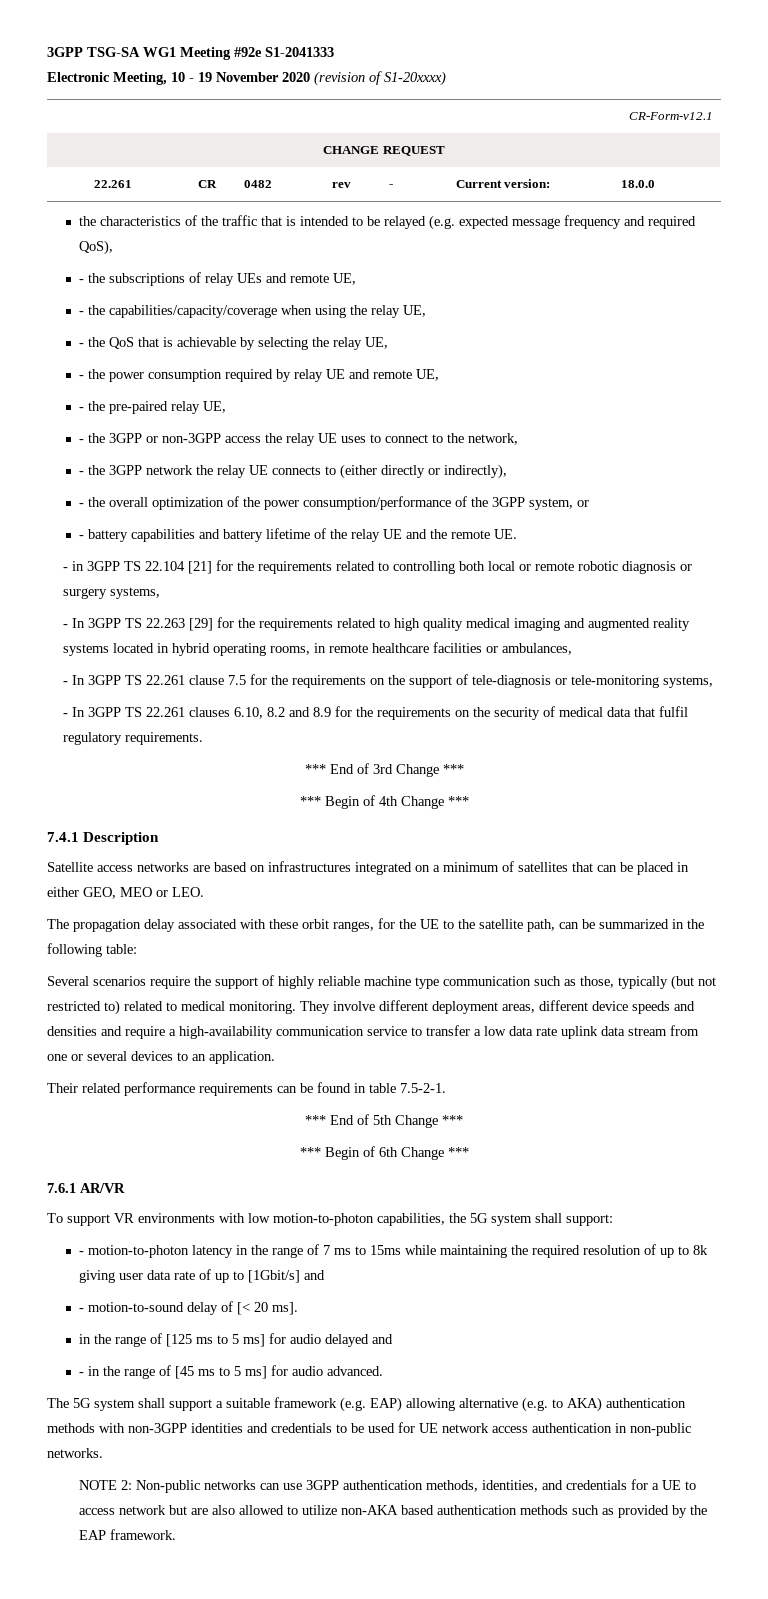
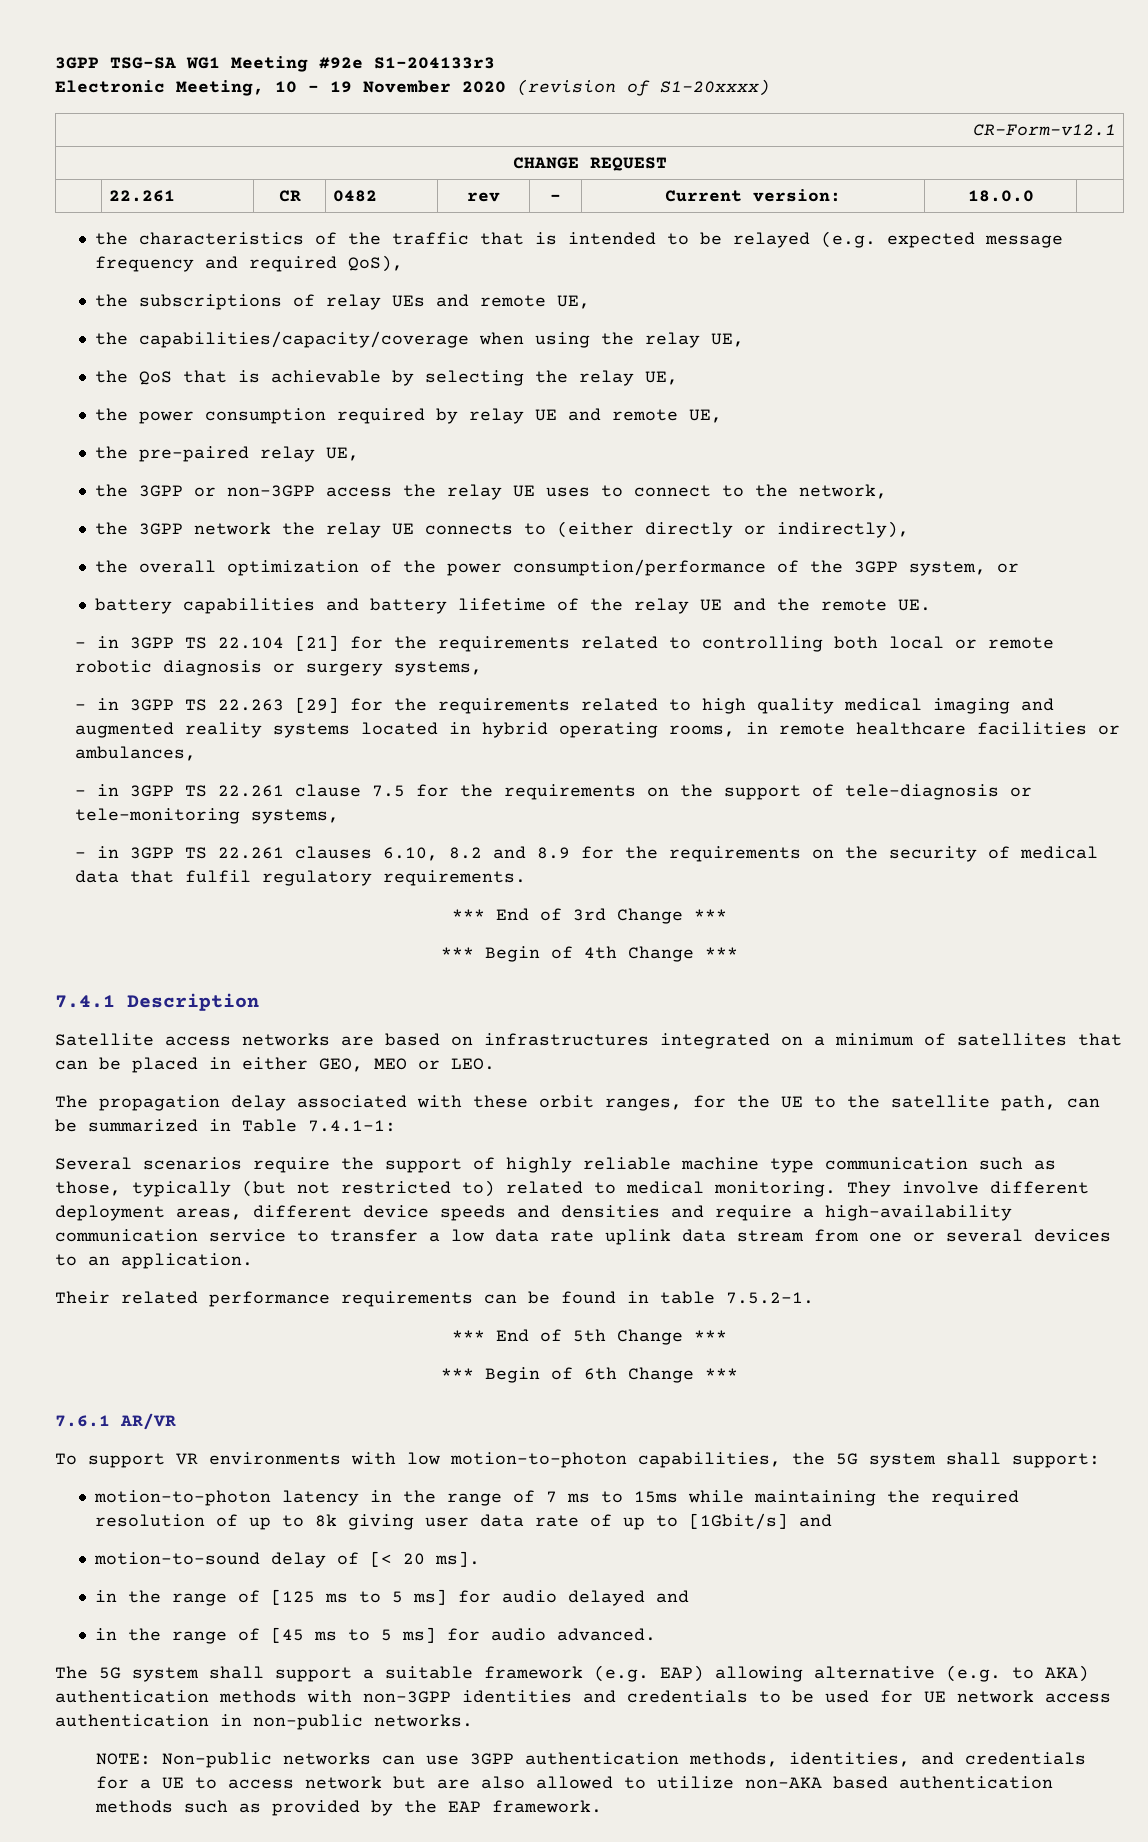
[265,47,334,57] S1-2041333 -> [374,57,495,69] S1-204133r3
[78,279,84,283] - -> (404, 263) none
[78,311,84,315] - -> (591, 302) none
[78,343,84,347] - -> (745, 340) none
[78,375,84,379] - -> (679, 378) none
[78,407,84,411] - -> (723, 416) none
[78,439,84,443] - -> (360, 454) none
[78,471,84,475] - -> (888, 491) none
[78,503,84,507] - -> (910, 529) none
[78,535,84,539] - -> (1020, 568) none
[72,618,86,628] In -> [97,698,120,710] in
[72,675,86,685] In -> [97,784,120,796] in
[72,707,86,717] In -> [97,846,120,858] in
[687,919,704,929] [47,943,137,957] the following table: -> [242,1119,396,1132] Table 7.4.1-1:
[400,1083,446,1093] 7.5-2-1. -> [726,1292,814,1304] 7.5.2-1.
[78,1251,84,1255] - -> (1100, 1460) none
[78,1308,84,1312] - -> (833, 1520) none
[78,1372,84,1376] - -> (690, 1596) none
[79,1480,133,1490] NOTE 2: -> [95,1753,151,1765] NOTE:

